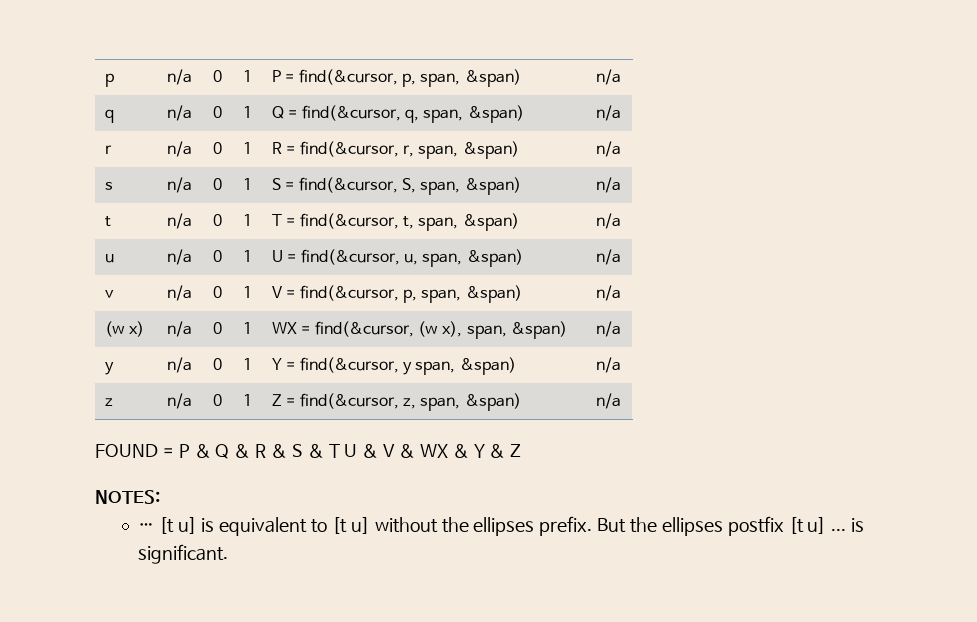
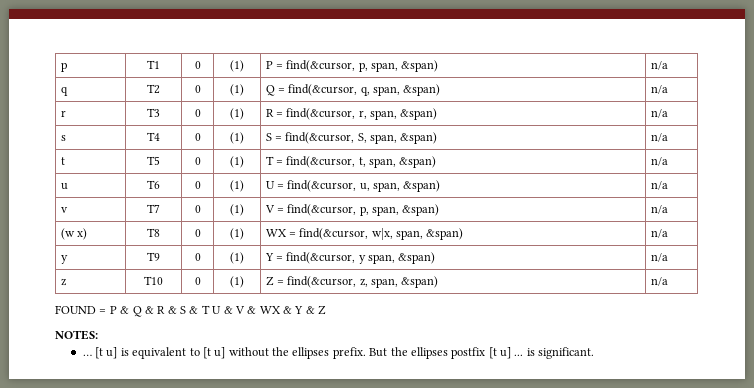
[167,69,192,85] [213,70,222,82] [243,70,252,82] n/a | 0 | 1 -> [147,60,160,69] [194,61,201,69] [230,60,244,72] T1 | 0 | (1)
[167,105,192,121] [213,106,222,118] [243,106,252,118] n/a | 0 | 1 -> [147,84,160,94] [194,85,201,93] [230,84,244,96] T2 | 0 | (1)
[167,141,192,157] [213,142,222,154] [243,142,252,154] n/a | 0 | 1 -> [147,108,160,117] [194,109,201,117] [230,108,244,120] T3 | 0 | (1)
[167,177,192,193] [213,178,222,190] [243,178,252,190] n/a | 0 | 1 -> [147,132,160,141] [194,133,201,141] [230,132,244,144] T4 | 0 | (1)
[167,213,192,229] [213,214,222,226] [243,214,252,226] n/a | 0 | 1 -> [147,156,160,165] [194,157,201,165] [230,156,244,168] T5 | 0 | (1)
[167,249,192,265] [213,250,222,262] [243,250,252,262] n/a | 0 | 1 -> [147,180,160,189] [194,181,201,189] [230,180,244,192] T6 | 0 | (1)
[167,285,192,301] [213,286,222,298] [243,286,252,298] n/a | 0 | 1 -> [147,204,160,213] [194,205,201,213] [230,204,244,216] T7 | 0 | (1)
[167,321,192,337] [213,322,222,334] [243,322,252,334] n/a | 0 | 1 -> [147,228,160,237] [194,229,201,237] [230,228,244,240] T8 | 0 | (1)
[417,321,463,337] (w x), -> [371,228,393,240] w|x,
[167,357,192,373] [213,358,222,370] [243,358,252,370] n/a | 0 | 1 -> [147,252,160,261] [194,253,201,261] [230,252,244,264] T9 | 0 | (1)
[167,393,192,409] [213,394,222,406] [243,394,252,406] n/a | 0 | 1 -> [144,276,163,285] [194,277,201,285] [230,276,244,288] T10 | 0 | (1)

